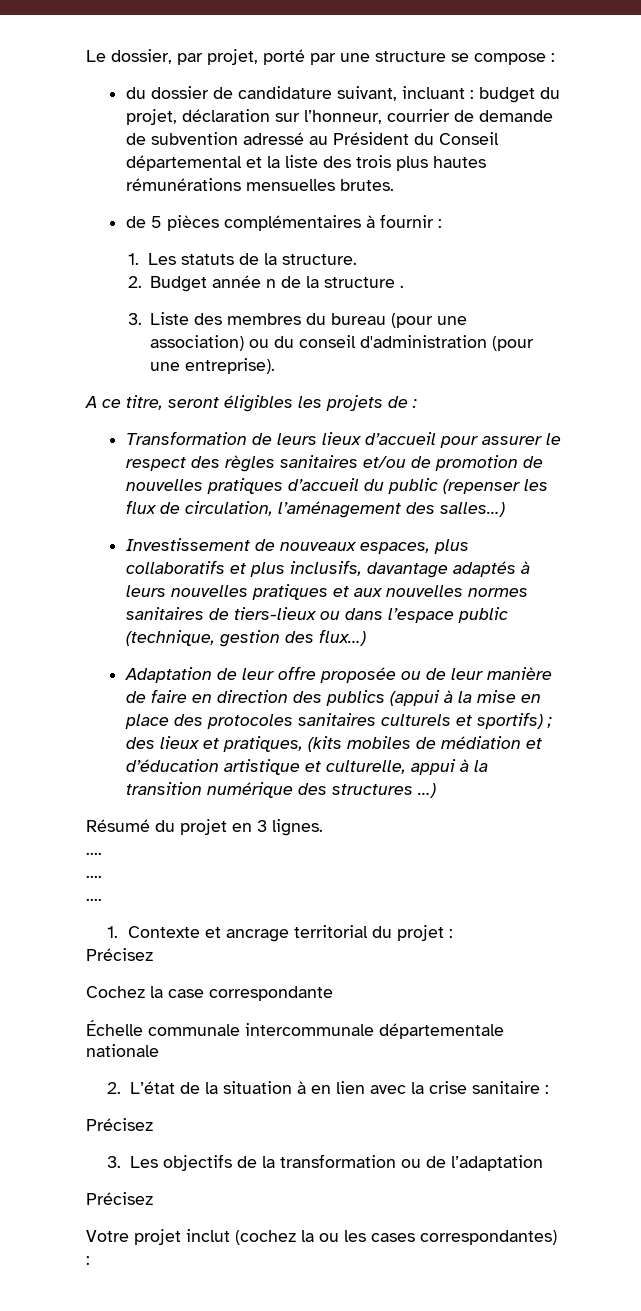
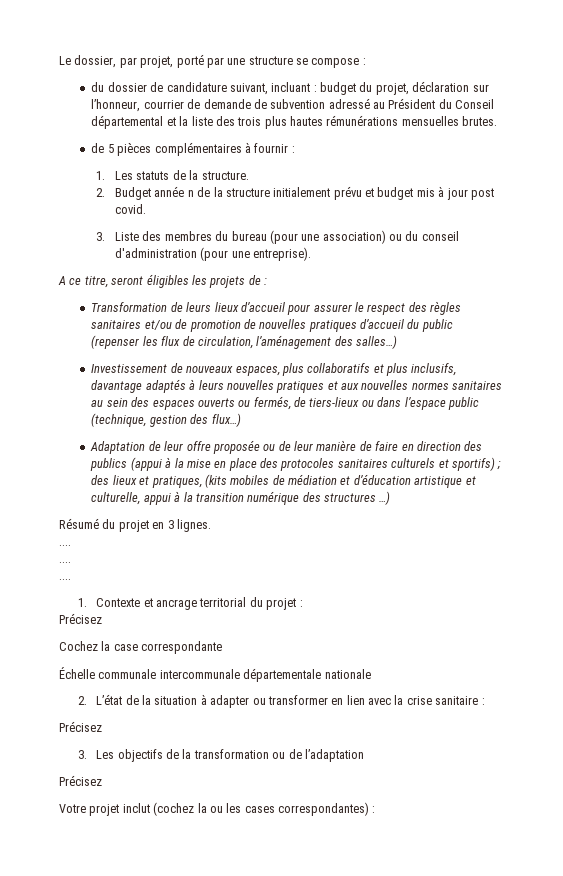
[400,285,405,288] . -> [273,186,494,200] [115,204,147,214] initialement prévu et budget mis à jour post covid.
(205, 613) none -> [91,396,291,410] au sein des espaces ouverts ou fermés,
(306, 1087) none -> [210,695,328,708] adapter ou transformer

